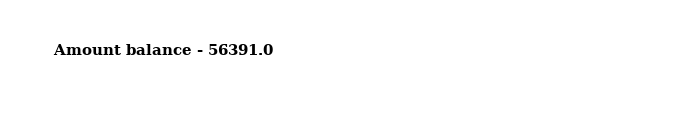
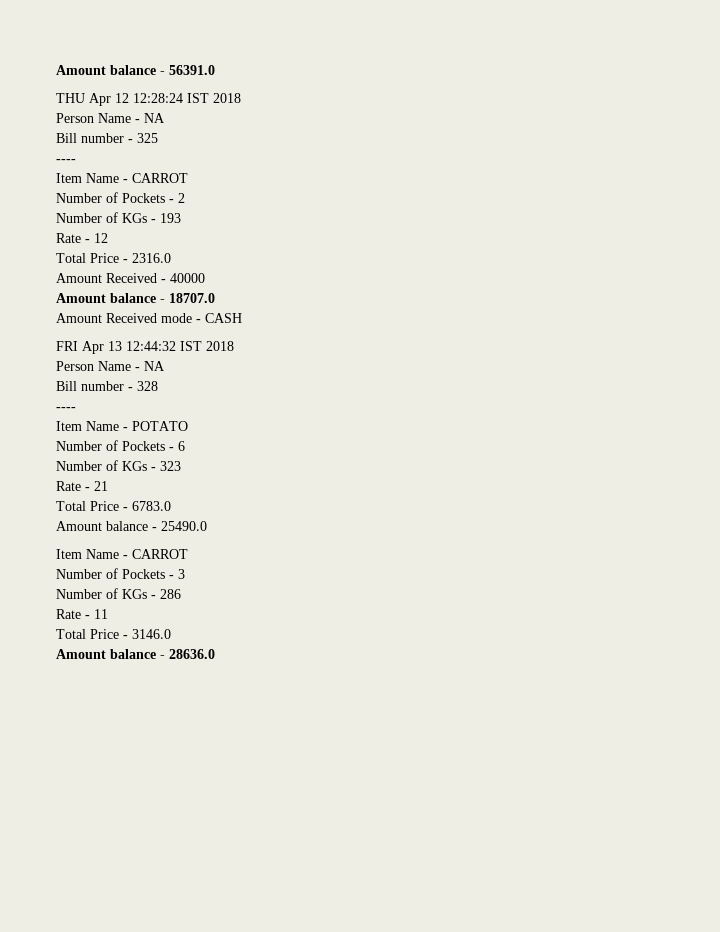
(273, 49) none -> [56,93,241,106] [56,113,165,123] [56,133,158,143] [56,159,76,163] [56,173,188,183] [56,192,185,203] [56,212,181,223] [56,233,108,243] [56,253,171,263] [56,273,205,283] [56,293,215,303] [56,313,242,323] [56,341,234,354] [56,361,165,371] [56,381,158,391] [56,407,76,411] [56,421,188,431] [56,440,185,451] [56,460,181,471] [56,481,108,491] [56,501,171,511] [56,521,207,531] [56,549,188,559] [56,568,185,579] [56,588,181,599] [56,609,108,619] [56,629,171,639] [56,649,215,659] // THU Apr 12 12:28:24 IST 2018 // Person Name - NA // Bill number - 325 // ---- // Item Name - CARROT // Number of Pockets - 2 // Number of KGs - 193 // Rate - 12 // Total Price - 2316.0 // Amount Received - 40000 // Amount balance - 18707.0 // Amount Received mode - CASH // FRI Apr 13 12:44:32 IST 2018 // Person Name - NA // Bill number - 328 // ---- // Item Name - POTATO // Number of Pockets - 6 // Number of KGs - 323 // Rate - 21 // Total Price - 6783.0 // Amount balance - 25490.0 // Item Name - CARROT // Number of Pockets - 3 // Number of KGs - 286 // Rate - 11 // Total Price - 3146.0 // Amount balance - 28636.0

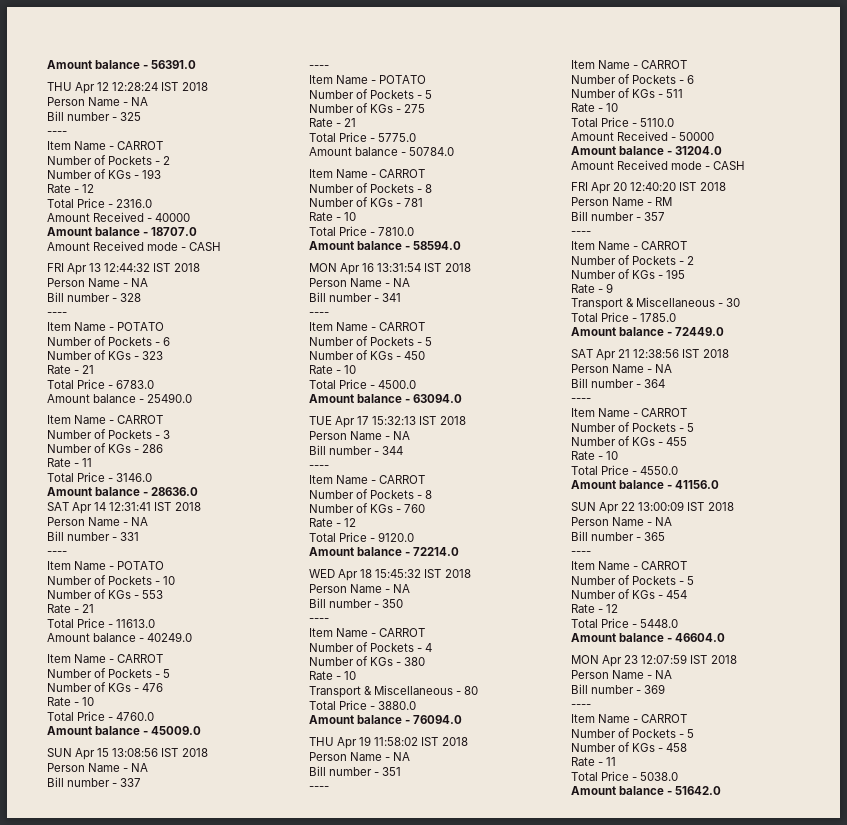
(215, 654) none -> [47,502,201,514] [47,517,149,526] [47,531,140,541] [47,551,67,555] [47,561,165,570] [47,575,176,585] [47,589,164,599] [47,604,95,613] [47,618,156,628] [47,632,193,642] [47,654,164,663] [47,668,171,678] [47,682,164,692] [47,697,95,706] [47,711,155,721] [47,726,202,735] [47,748,208,760] [47,763,149,772] [47,777,142,787] [309,65,329,69] [309,75,427,84] [309,89,433,99] [309,103,426,113] [309,118,357,127] [309,132,417,142] [309,147,455,156] [309,169,426,178] [309,183,433,193] [309,197,424,207] [309,212,357,221] [309,226,415,236] [309,241,462,250] [309,263,471,275] [309,278,411,287] [309,292,402,302] [309,312,329,316] [309,322,426,331] [309,336,433,346] [309,350,426,360] [309,365,357,374] [309,379,417,389] [309,394,463,403] [309,416,466,428] [309,431,411,440] [309,445,404,455] [309,465,329,469] [309,475,426,484] [309,489,433,499] [309,503,426,513] [309,518,357,527] [309,532,415,542] [309,547,460,556] [309,569,471,581] [309,584,411,593] [309,598,404,608] [309,618,329,622] [309,628,426,637] [309,642,433,652] [309,656,426,666] [309,671,357,680] [309,685,479,698] [309,700,417,710] [309,715,463,724] [309,736,468,749] [309,752,411,761] [309,766,402,776] [309,786,329,790] [571,60,688,69] [571,74,695,84] [571,88,684,98] [571,103,619,112] [571,117,675,127] [571,131,715,141] [571,146,723,155] [571,160,746,170] [571,182,726,194] [571,197,673,206] [571,211,666,221] [571,231,591,235] [571,241,688,250] [571,255,695,265] [571,269,686,279] [571,283,614,293] [571,297,741,310] [571,312,677,322] [571,327,725,336] [571,349,729,361] [571,364,673,373] [571,378,666,388] [571,398,591,402] [571,408,688,417] [571,422,695,432] [571,436,688,446] [571,451,619,460] [571,465,679,475] [571,480,720,489] [571,501,734,514] [571,517,673,526] [571,531,666,541] [571,551,591,555] [571,561,688,570] [571,575,695,585] [571,589,688,599] [571,604,619,613] [571,618,679,628] [571,633,726,642] [571,654,737,667] [571,670,673,679] [571,684,666,694] [571,704,591,708] [571,714,688,723] [571,728,695,738] [571,742,688,752] [571,757,617,766] [571,771,679,781] [571,786,722,795] // SAT Apr 14 12:31:41 IST 2018 // Person Name - NA // Bill number - 331 // ---- // Item Name - POTATO // Number of Pockets - 10 // Number of KGs - 553 // Rate - 21 // Total Price - 11613.0 // Amount balance - 40249.0 // Item Name - CARROT // Number of Pockets - 5 // Number of KGs - 476 // Rate - 10 // Total Price - 4760.0 // Amount balance - 45009.0 // SUN Apr 15 13:08:56 IST 2018 // Person Name - NA // Bill number - 337 // ---- // Item Name - POTATO // Number of Pockets - 5 // Number of KGs - 275 // Rate - 21 // Total Price - 5775.0 // Amount balance - 50784.0 // Item Name - CARROT // Number of Pockets - 8 // Number of KGs - 781 // Rate - 10 // Total Price - 7810.0 // Amount balance - 58594.0 // MON Apr 16 13:31:54 IST 2018 // Person Name - NA // Bill number - 341 // ---- // Item Name - CARROT // Number of Pockets - 5 // Number of KGs - 450 // Rate - 10 // Total Price - 4500.0 // Amount balance - 63094.0 // TUE Apr 17 15:32:13 IST 2018 // Person Name - NA // Bill number - 344 // ---- // Item Name - CARROT // Number of Pockets - 8 // Number of KGs - 760 // Rate - 12 // Total Price - 9120.0 // Amount balance - 72214.0 // WED Apr 18 15:45:32 IST 2018 // Person Name - NA // Bill number - 350 // ---- // Item Name - CARROT // Number of Pockets - 4 // Number of KGs - 380 // Rate - 10 // Transport & Miscellaneous - 80 // Total Price - 3880.0 // Amount balance - 76094.0 // THU Apr 19 11:58:02 IST 2018 // Person Name - NA // Bill number - 351 // ---- // Item Name - CARROT // Number of Pockets - 6 // Number of KGs - 511 // Rate - 10 // Total Price - 5110.0 // Amount Received - 50000 // Amount balance - 31204.0 // Amount Received mode - CASH // FRI Apr 20 12:40:20 IST 2018 // Person Name - RM // Bill number - 357 // ---- // Item Name - CARROT // Number of Pockets - 2 // Number of KGs - 195 // Rate - 9 // Transport & Miscellaneous - 30 // Total Price - 1785.0 // Amount balance - 72449.0 // SAT Apr 21 12:38:56 IST 2018 // Person Name - NA // Bill number - 364 // ---- // Item Name - CARROT // Number of Pockets - 5 // Number of KGs - 455 // Rate - 10 // Total Price - 4550.0 // Amount balance - 41156.0 // SUN Apr 22 13:00:09 IST 2018 // Person Name - NA // Bill number - 365 // ---- // Item Name - CARROT // Number of Pockets - 5 // Number of KGs - 454 // Rate - 12 // Total Price - 5448.0 // Amount balance - 46604.0 // MON Apr 23 12:07:59 IST 2018 // Person Name - NA // Bill number - 369 // ---- // Item Name - CARROT // Number of Pockets - 5 // Number of KGs - 458 // Rate - 11 // Total Price - 5038.0 // Amount balance - 51642.0

